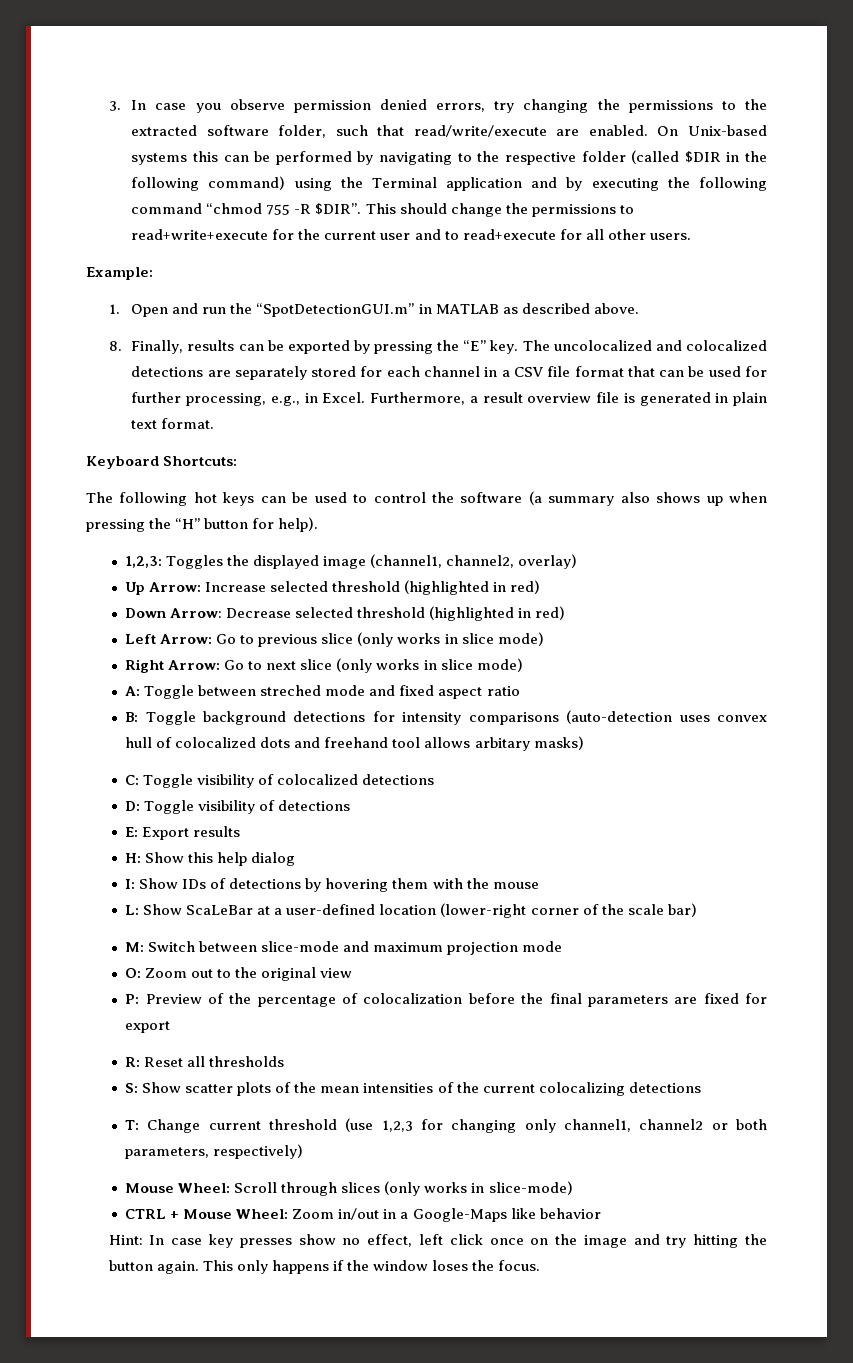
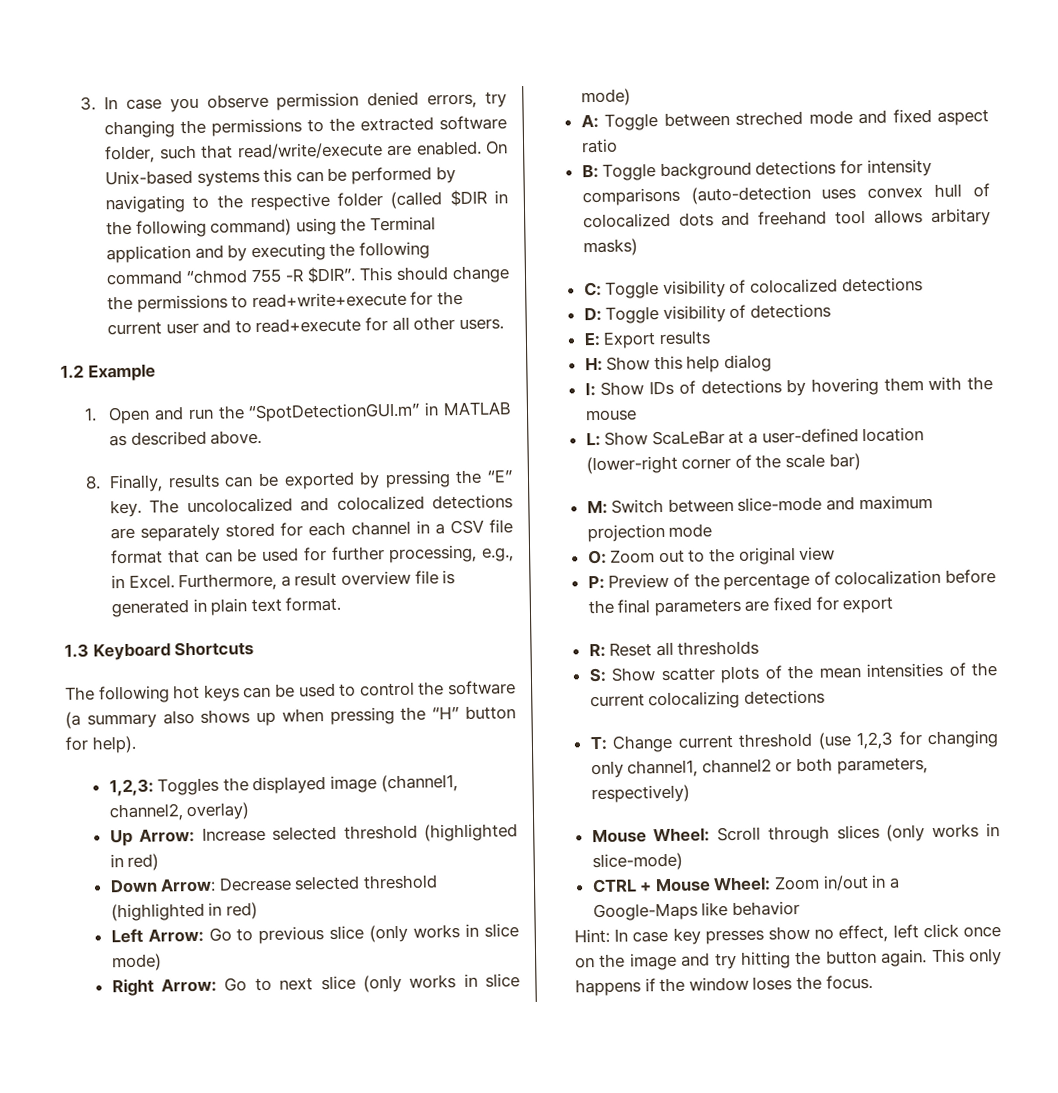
[86,267,153,280] Example: -> [60,363,156,382] 1.2 Example
[86,456,238,469] Keyboard Shortcuts: -> [64,641,255,661] 1.3 Keyboard Shortcuts

